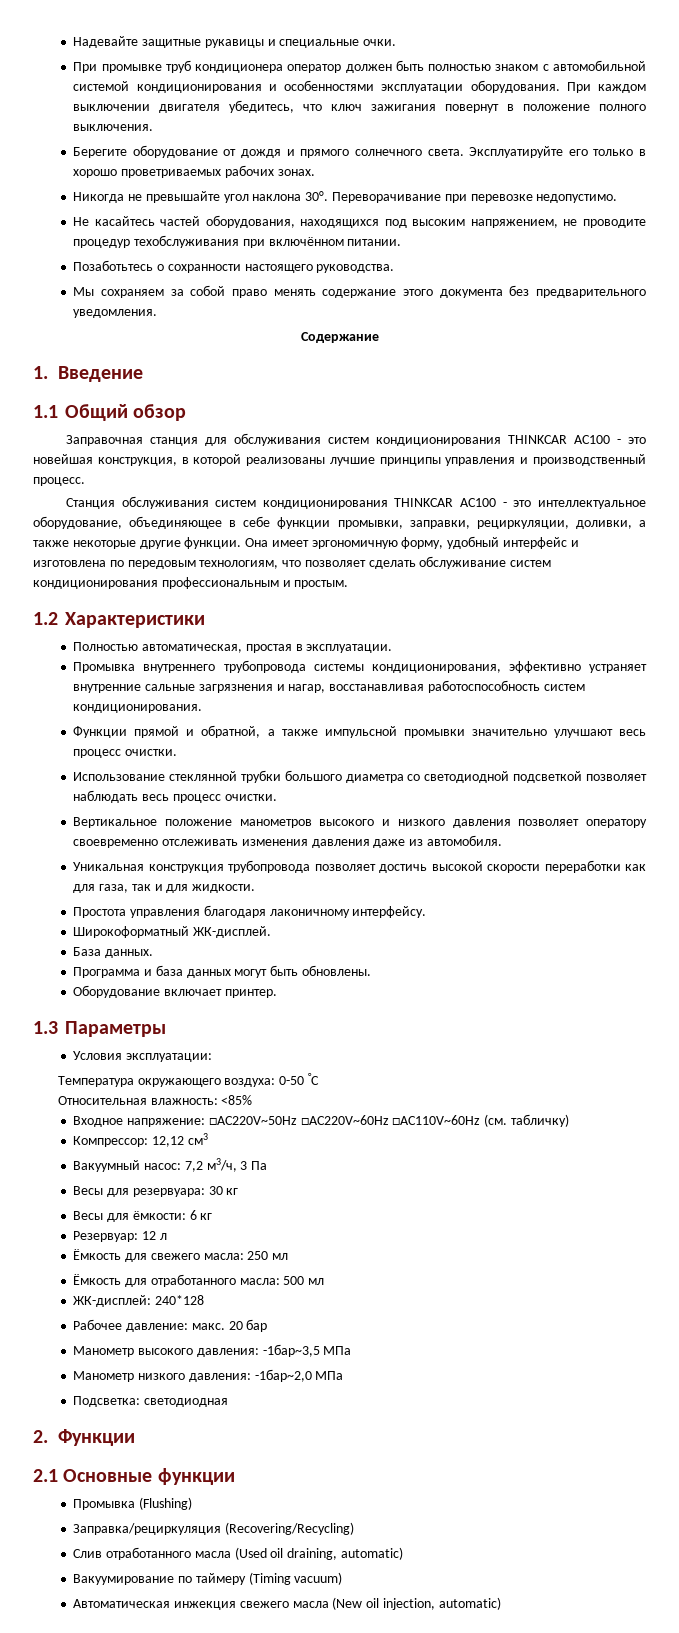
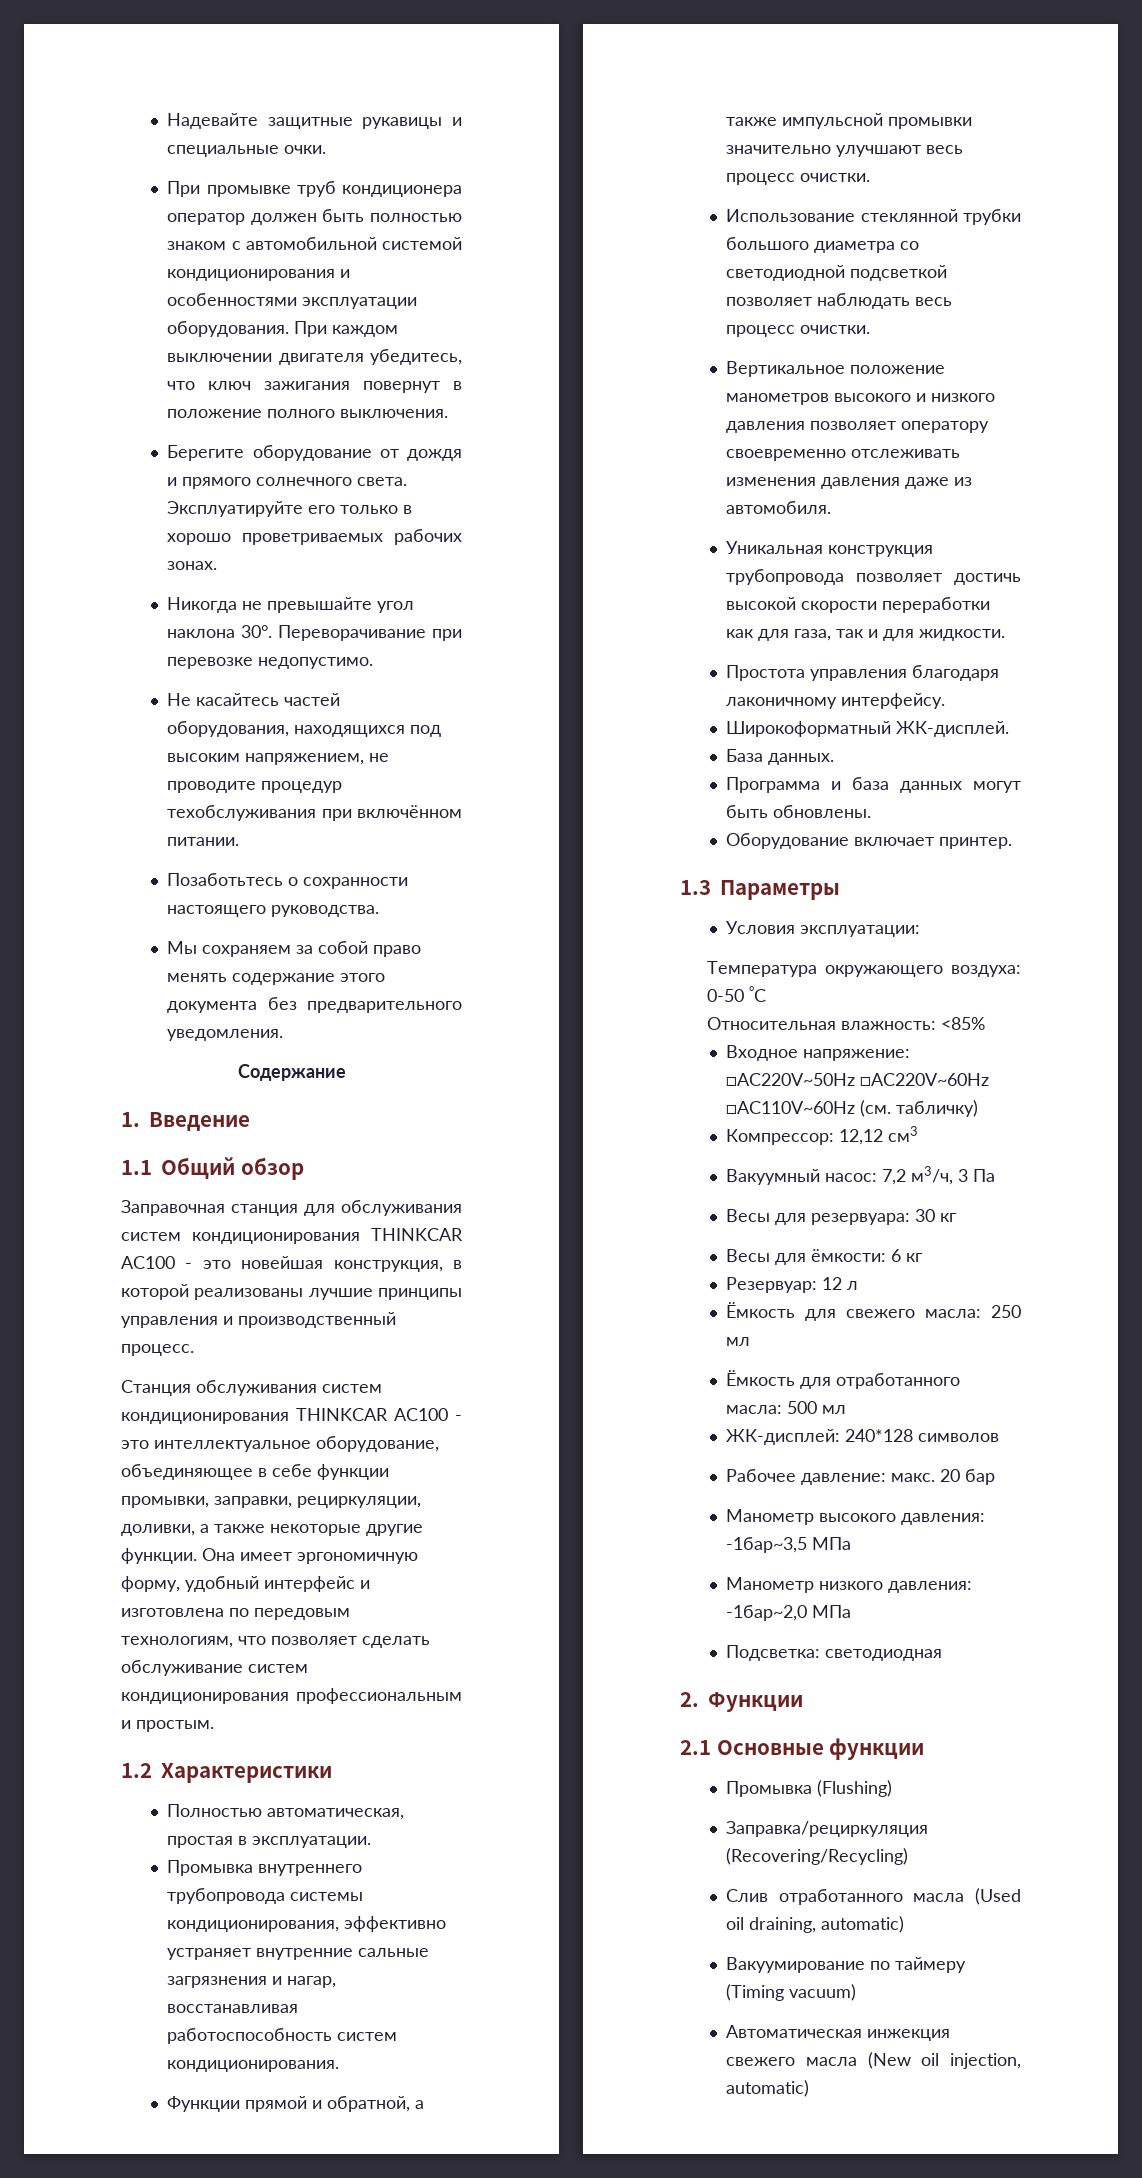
(205, 1300) none -> [918,1433,1000,1442] символов

